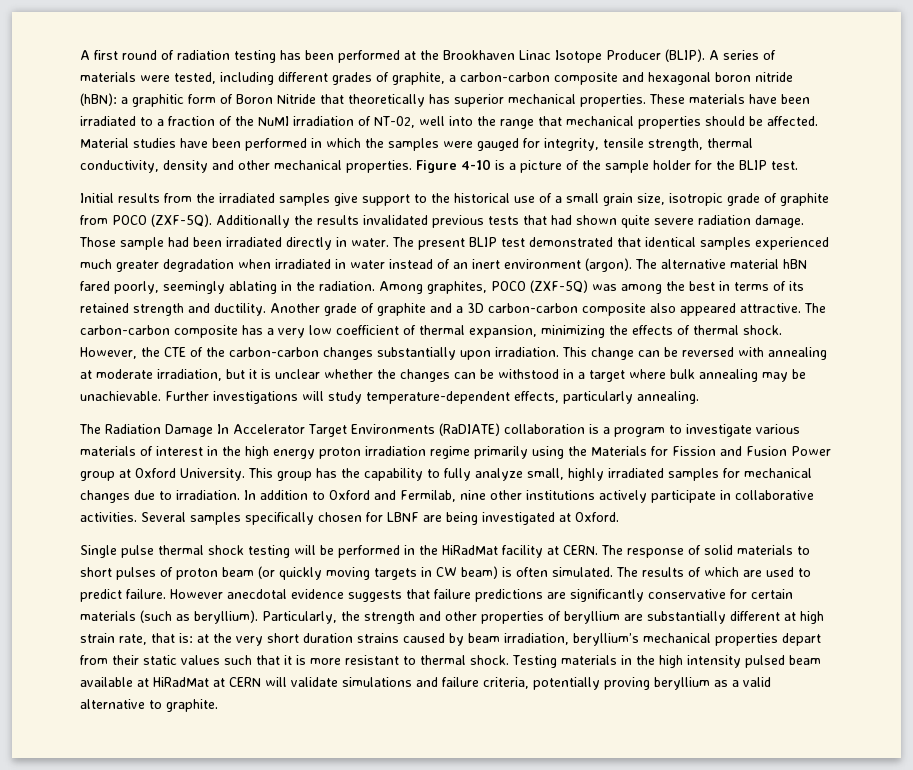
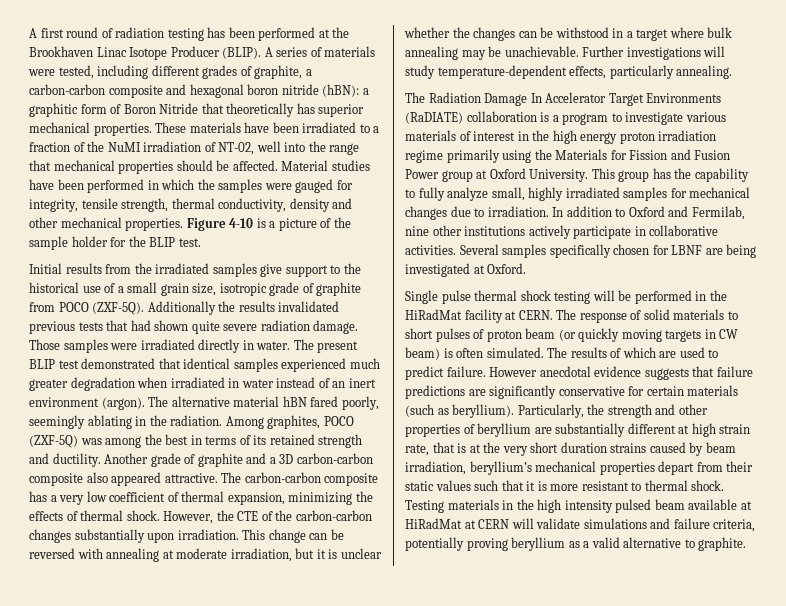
[120,237,222,250] sample had been -> [63,339,138,353] samples were
[179,633,193,643] is: -> [457,443,467,453] is

